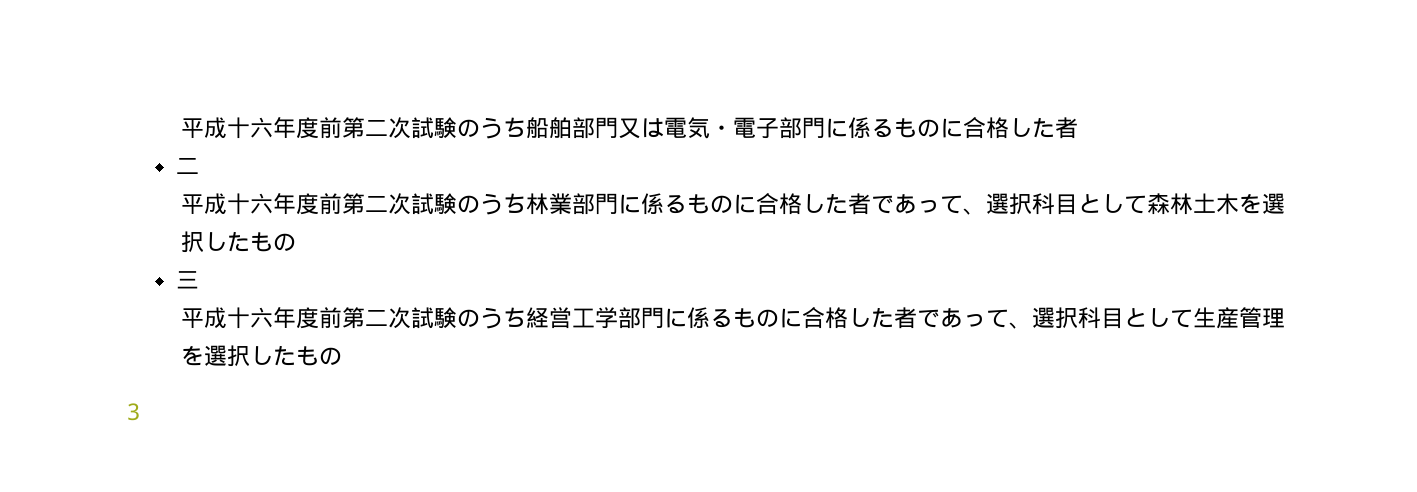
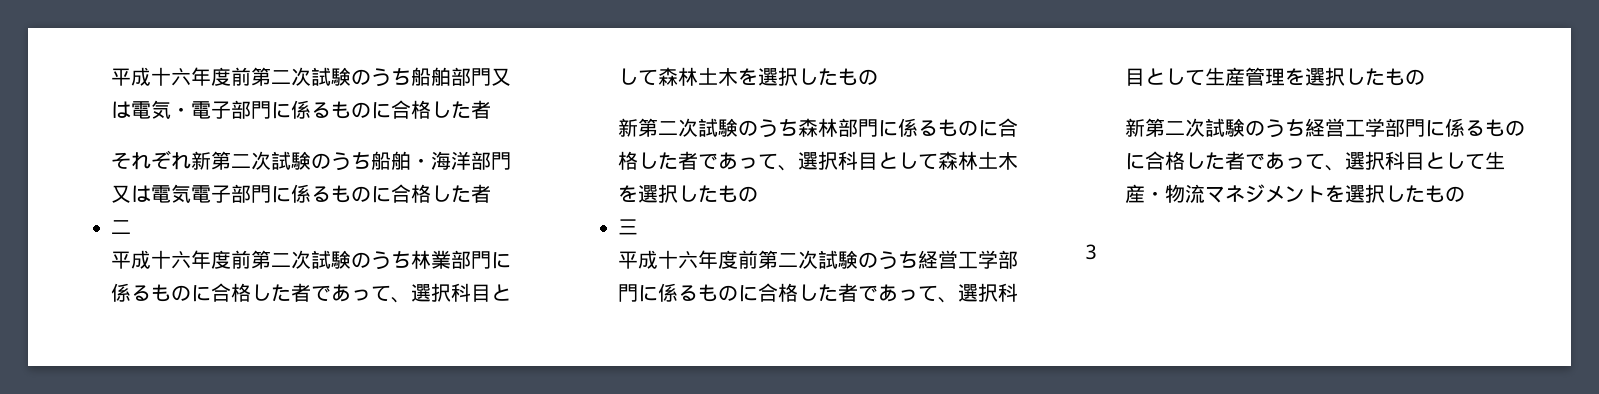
(1078, 128) none -> [111,150,512,171] [111,184,492,203] // それぞれ新第二次試験のうち船舶・海洋部門又は電気電子部門に係るものに合格した者
(296, 242) none -> [618,118,1019,138] [618,151,1019,171] [618,184,759,203] // 新第二次試験のうち森林部門に係るものに合格した者であって、選択科目として森林土木を選択したもの
(342, 356) none -> [1125,118,1526,138] [1125,151,1506,171] [1125,184,1466,203] // 新第二次試験のうち経営工学部門に係るものに合格した者であって、選択科目として生産・物流マネジメントを選択したもの

